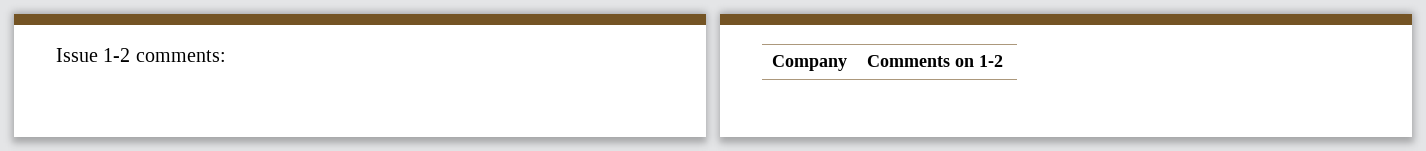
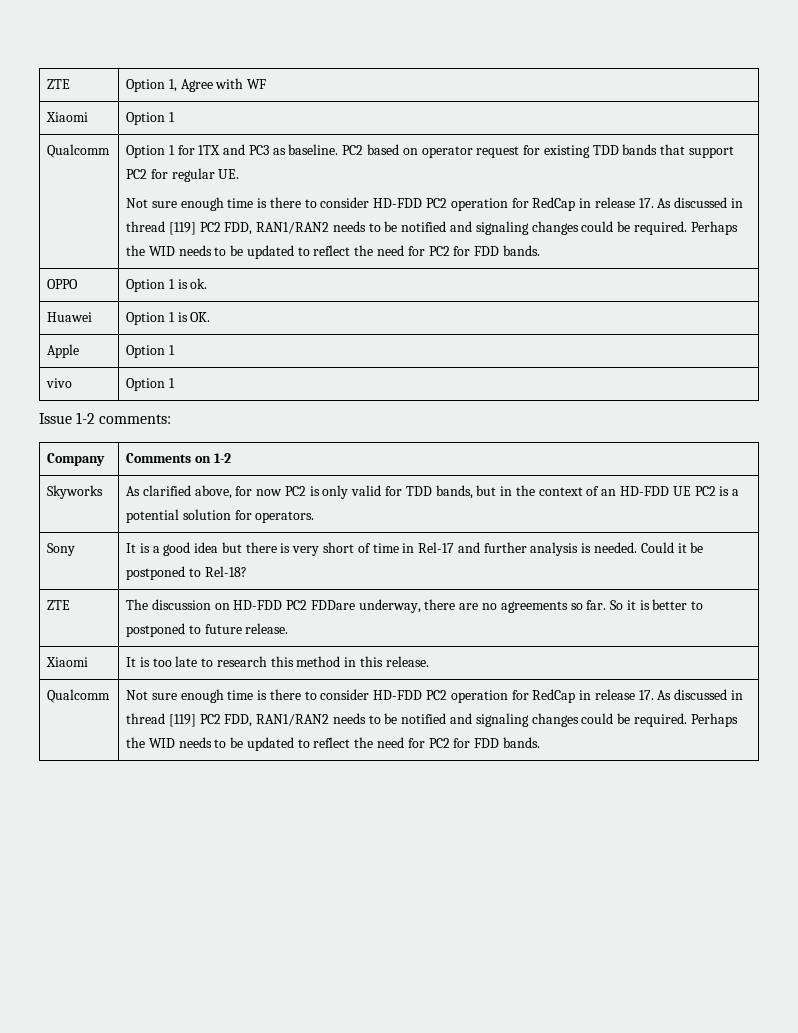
(56, 55) none -> [47,79,71,89] [126,78,267,92] [46,112,89,122] [126,112,175,125] [47,144,111,158] [126,144,735,158] [126,168,240,182] [126,197,744,211] [126,221,738,235] [126,245,540,259] [47,279,79,289] [126,278,208,292] [47,312,93,322] [126,312,211,325] [47,344,80,358] [126,345,175,358] [46,378,73,388] [126,378,175,391] ZTE | Option 1, Agree with WF // Xiaomi | Option 1 // Qualcomm | Option 1 for 1TX and PC3 as baseline. PC2 based on operator request for existing TDD bands that support PC2 for regular UE. // Not sure enough time is there to consider HD-FDD PC2 operation for RedCap in release 17. As discussed in thread [119] PC2 FDD, RAN1/RAN2 needs to be notified and signaling changes could be required. Perhaps the WID needs to be updated to reflect the need for PC2 for FDD bands. // OPPO | Option 1 is ok. // Huawei | Option 1 is OK. // Apple | Option 1 // vivo | Option 1 //
(1003, 61) none -> [47,485,104,499] [126,485,740,499] [126,509,315,523] [47,543,76,556] [126,542,704,556] [126,566,247,580] [47,600,71,610] [126,599,704,613] [126,623,289,637] [46,657,89,667] [126,656,429,667] [47,689,111,703] [126,689,744,703] [126,713,738,727] [126,737,540,751] // Skyworks | As clarified above, for now PC2 is only valid for TDD bands, but in the context of an HD-FDD UE PC2 is a potential solution for operators. // Sony | It is a good idea but there is very short of time in Rel-17 and further analysis is needed. Could it be postponed to Rel-18? // ZTE | The discussion on HD-FDD PC2 FDDare underway, there are no agreements so far. So it is better to postponed to future release. // Xiaomi | It is too late to research this method in this release. // Qualcomm | Not sure enough time is there to consider HD-FDD PC2 operation for RedCap in release 17. As discussed in thread [119] PC2 FDD, RAN1/RAN2 needs to be notified and signaling changes could be required. Perhaps the WID needs to be updated to reflect the need for PC2 for FDD bands.

